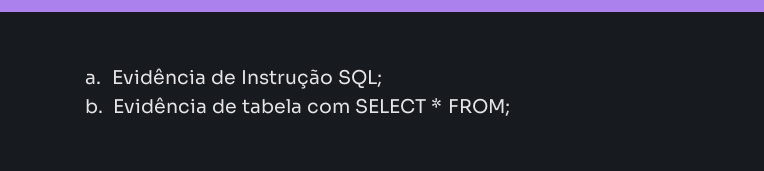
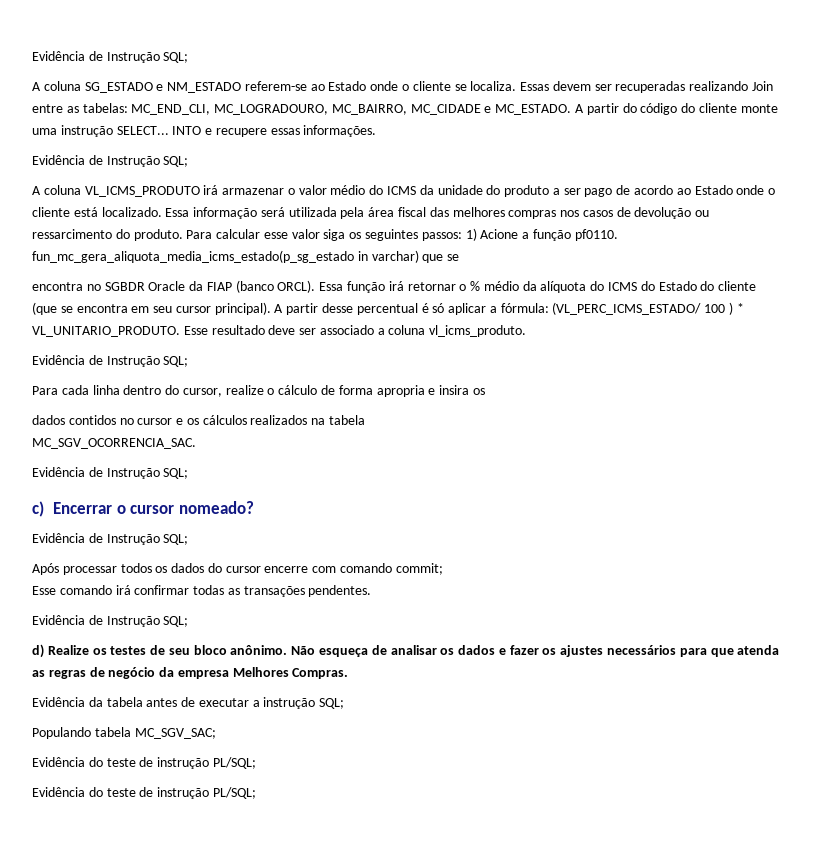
[85,68,382,89] [85,97,510,116] a. Evidência de Instrução SQL; // b. Evidência de tabela com SELECT * FROM; -> [32,51,189,63] [32,81,774,93] [32,103,778,115] [32,125,377,137] [32,155,189,167] [32,185,776,197] [32,207,710,219] [32,228,618,241] [32,250,460,263] [32,280,757,293] [32,302,744,315] [32,325,527,337] [32,355,189,367] [32,385,485,397] [32,415,366,425] [32,438,196,449] [32,467,189,479] [32,501,254,517] [32,533,189,545] [32,563,443,575] [32,585,372,597] [32,615,189,627] [32,644,780,658] [32,667,349,679] [32,697,345,709] [32,727,216,739] [32,757,256,769] [32,787,256,799] Evidência de Instrução SQL; // A coluna SG_ESTADO e NM_ESTADO referem-se ao Estado onde o cliente se localiza. Essas devem ser recuperadas realizando Join entre as tabelas: MC_END_CLI, MC_LOGRADOURO, MC_BAIRRO, MC_CIDADE e MC_ESTADO. A partir do código do cliente monte uma instrução SELECT... INTO e recupere essas informações. // Evidência de Instrução SQL; // A coluna VL_ICMS_PRODUTO irá armazenar o valor médio do ICMS da unidade do produto a ser pago de acordo ao Estado onde o cliente está localizado. Essa informação será utilizada pela área fiscal das melhores compras nos casos de devolução ou ressarcimento do produto. Para calcular esse valor siga os seguintes passos: 1) Acione a função pf0110. fun_mc_gera_aliquota_media_icms_estado(p_sg_estado in varchar) que se // encontra no SGBDR Oracle da FIAP (banco ORCL). Essa função irá retornar o % médio da alíquota do ICMS do Estado do cliente (que se encontra em seu cursor principal). A partir desse percentual é só aplicar a fórmula: (VL_PERC_ICMS_ESTADO/ 100 ) * VL_UNITARIO_PRODUTO. Esse resultado deve ser associado a coluna vl_icms_produto. // Evidência de Instrução SQL; // Para cada linha dentro do cursor, realize o cálculo de forma apropria e insira os // dados contidos no cursor e os cálculos realizados na tabela // MC_SGV_OCORRENCIA_SAC. // Evidência de Instrução SQL; // c) Encerrar o cursor nomeado? // Evidência de Instrução SQL; // Após processar todos os dados do cursor encerre com comando commit; // Esse comando irá confirmar todas as transações pendentes. // Evidência de Instrução SQL; // d) Realize os testes de seu bloco anônimo. Não esqueça de analisar os dados e fazer os ajustes necessários para que atenda as regras de negócio da empresa Melhores Compras. // Evidência da tabela antes de executar a instrução SQL; // Populando tabela MC_SGV_SAC; // Evidência do teste de instrução PL/SQL; // Evidência do teste de instrução PL/SQL;

